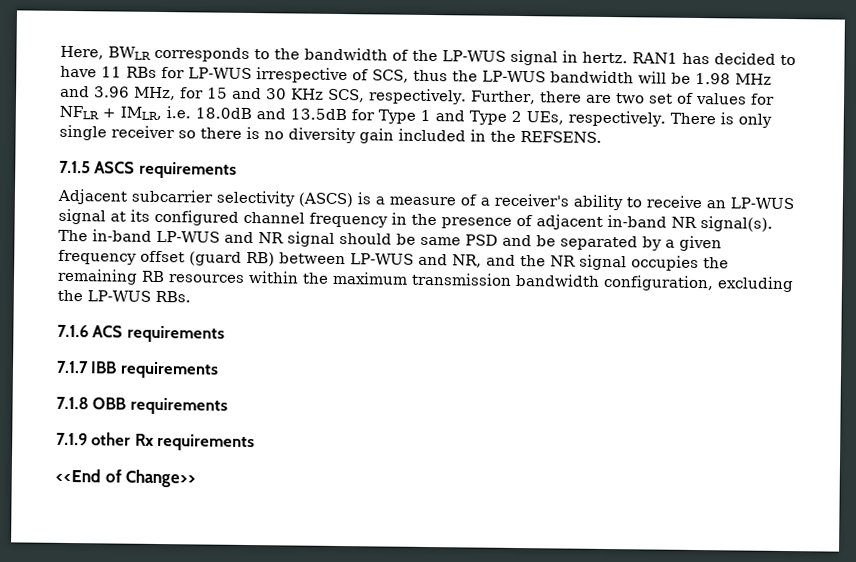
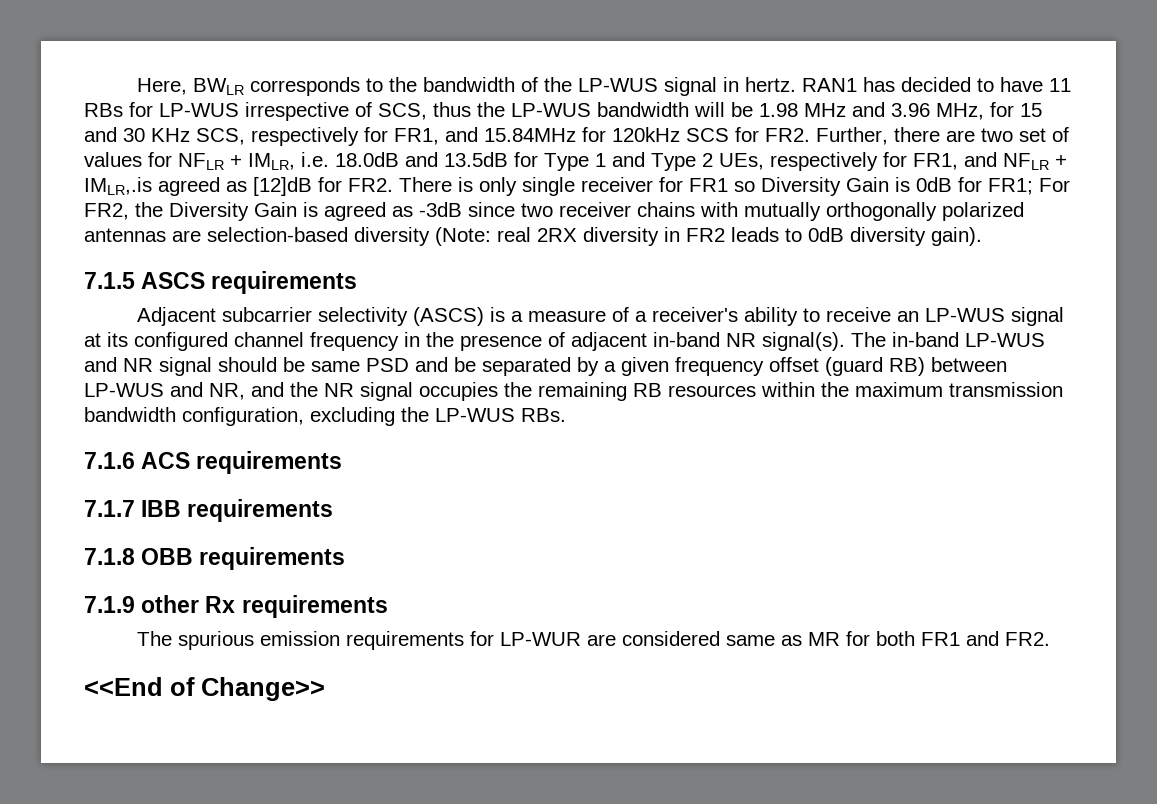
[368,88,467,105] respectively. -> [251,127,810,146] respectively for FR1, and 15.84MHz for 120kHz SCS for FR2.
[568,110,666,127] respectively. -> [770,152,1067,171] [84,177,393,196] respectively for FR1, and NFLR + IMLR,.is agreed as [12]dB for FR2.
[178,126,602,144] so there is no diversity gain included in the REFSENS. -> [659,177,1070,196] [84,202,1024,221] [84,227,982,246] for FR1 so Diversity Gain is 0dB for FR1; For FR2, the Diversity Gain is agreed as -3dB since two receiver chains with mutually orthogonally polarized antennas are selection-based diversity (Note: real 2RX diversity in FR2 leads to 0dB diversity gain).
(256, 442) none -> [137,631,1051,650] // The spurious emission requirements for LP-WUR are considered same as MR for both FR1 and FR2.

